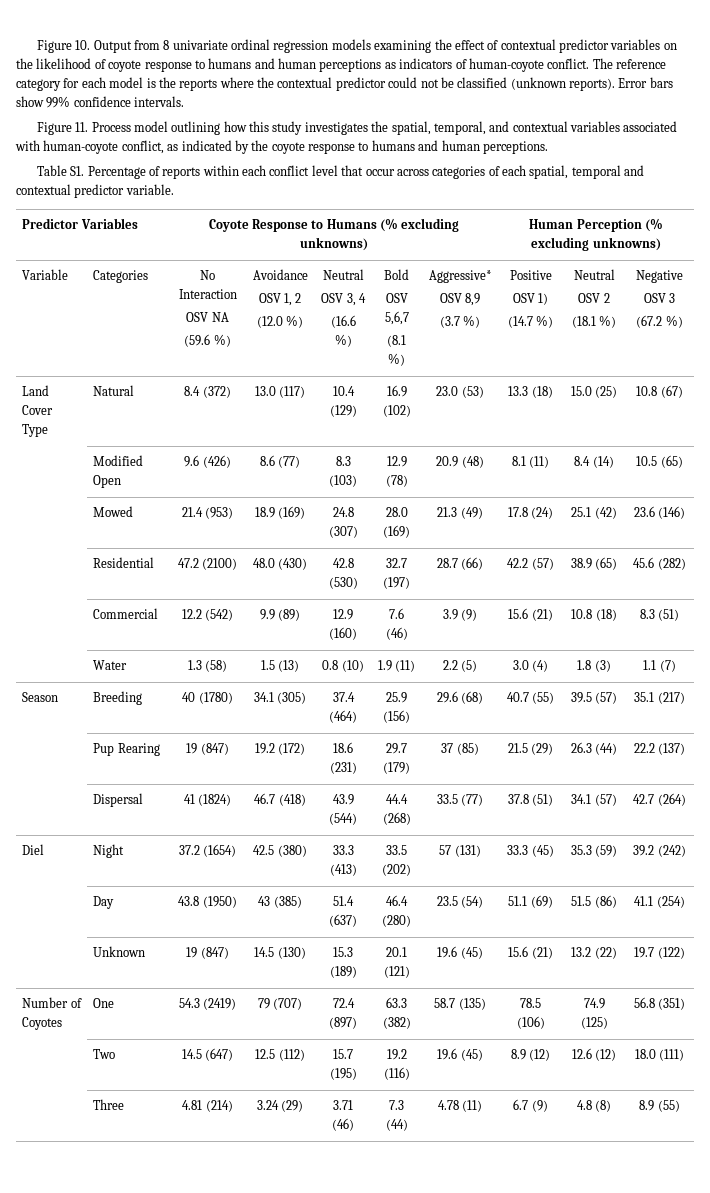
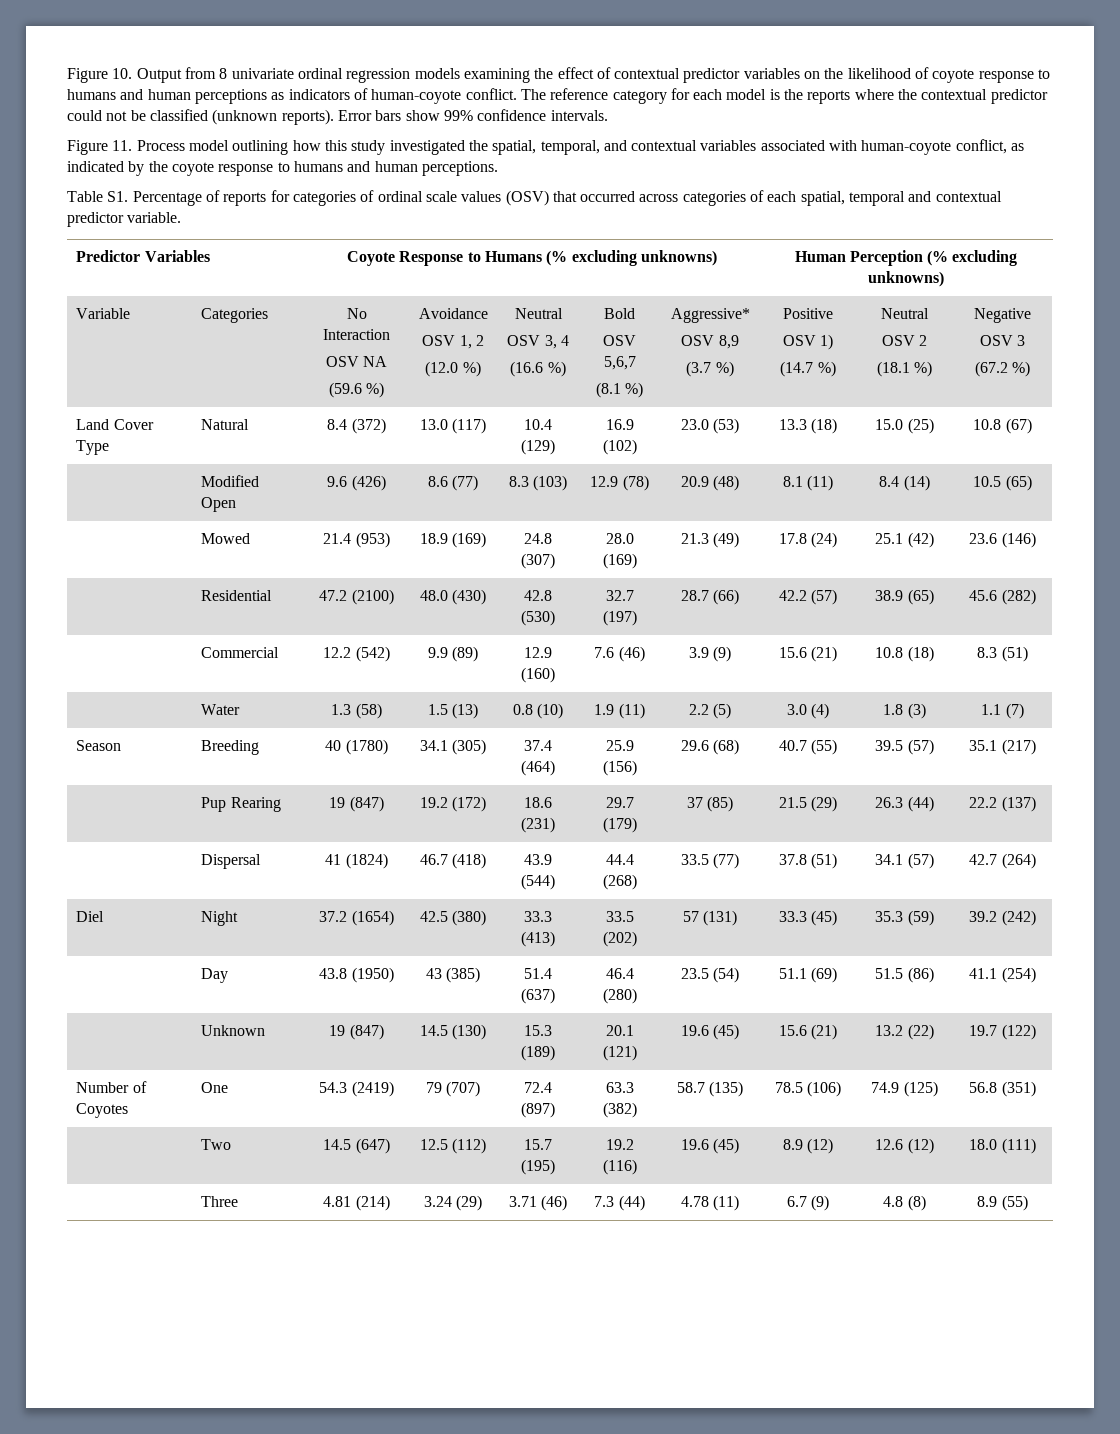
[304,122,368,135] investigates -> [389,140,465,155] investigated
[202,165,395,176] within each conflict level that occur -> [270,190,636,206] for categories of ordinal scale values (OSV) that occurred

